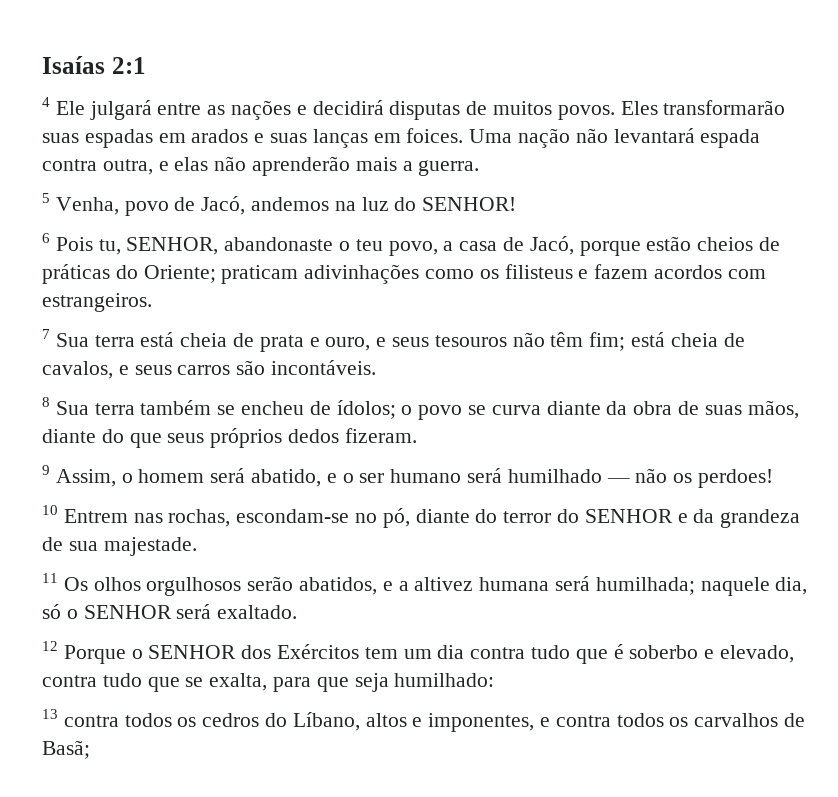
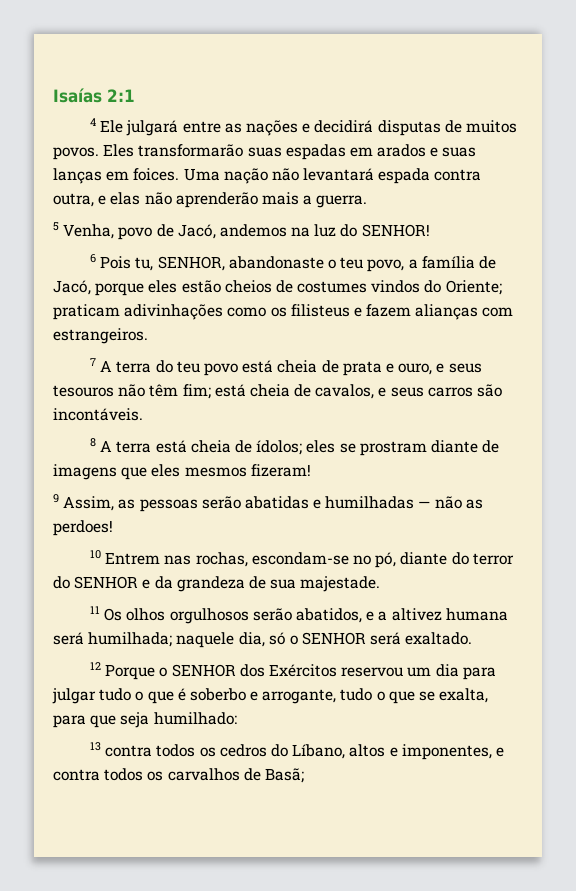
[459,241,498,251] casa -> [421,256,475,269] família
(641, 248) none -> [148,280,178,293] eles
[42,264,110,284] práticas -> [297,280,421,293] costumes vindos
[654,265,723,279] acordos -> [415,304,479,320] alianças
[55,333,135,347] Sua terra -> [100,360,239,376] A terra do teu povo
[55,400,799,420] [42,428,417,448] [42,465,602,487] Sua terra também se encheu de ídolos; o povo se curva diante da obra de suas mãos, diante do que seus próprios dedos fizeram. // 9 Assim, o homem será abatido, e o ser humano será humilhado -> [100,440,500,456] [53,464,311,480] [53,494,415,512] A terra está cheia de ídolos; eles se prostram diante de imagens que eles mesmos fizeram! // 9 Assim, as pessoas serão abatidas e humilhadas
[673,473,693,483] os -> [465,499,483,509] as
[364,647,398,659] tem -> [341,667,404,677] reservou
[470,645,571,659] contra tudo -> [462,667,496,680] [52,688,144,704] para julgar tudo o
[720,645,795,663] [42,673,142,687] elevado, contra tudo -> [262,688,385,704] arrogante, tudo o

